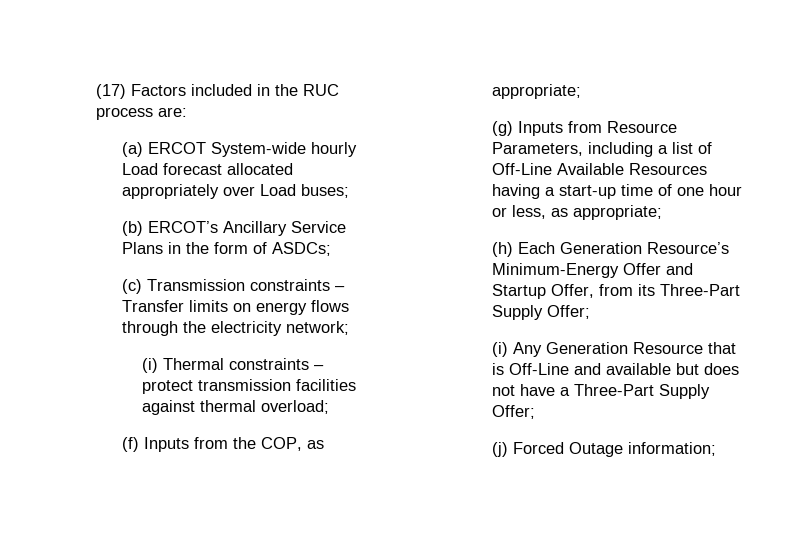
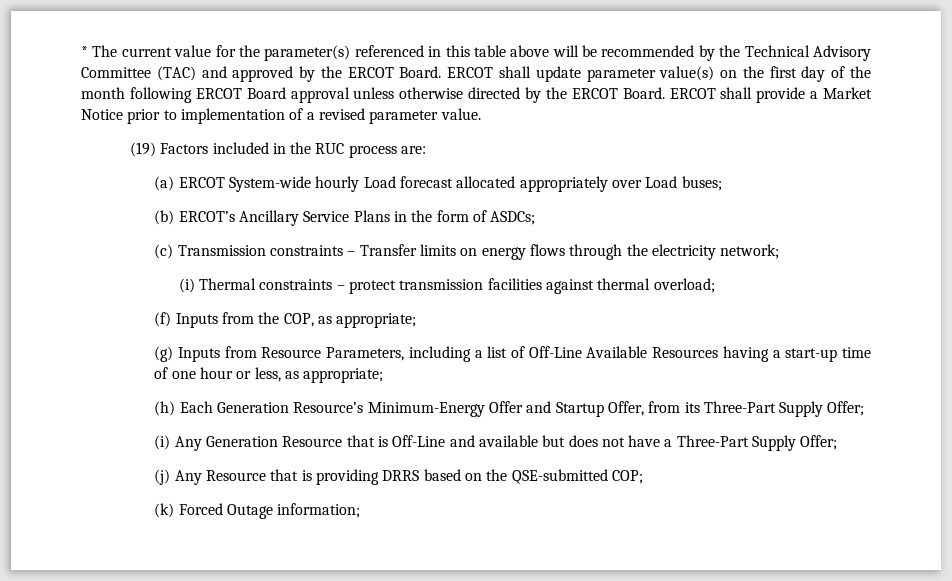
[95,84,126,99] (17) -> [81,45,872,61] [81,66,872,82] [81,87,872,103] [81,108,481,124] [129,142,156,157] * The current value for the parameter(s) referenced in this table above will be recommended by the Technical Advisory Committee (TAC) and approved by the ERCOT Board. ERCOT shall update parameter value(s) on the first day of the month following ERCOT Board approval unless otherwise directed by the ERCOT Board. ERCOT shall provide a Market Notice prior to implementation of a revised parameter value. // (19)
(509, 449) none -> [174,469,643,485] [154,503,175,518] Any Resource that is providing DRRS based on the QSE-submitted COP; // (k)

